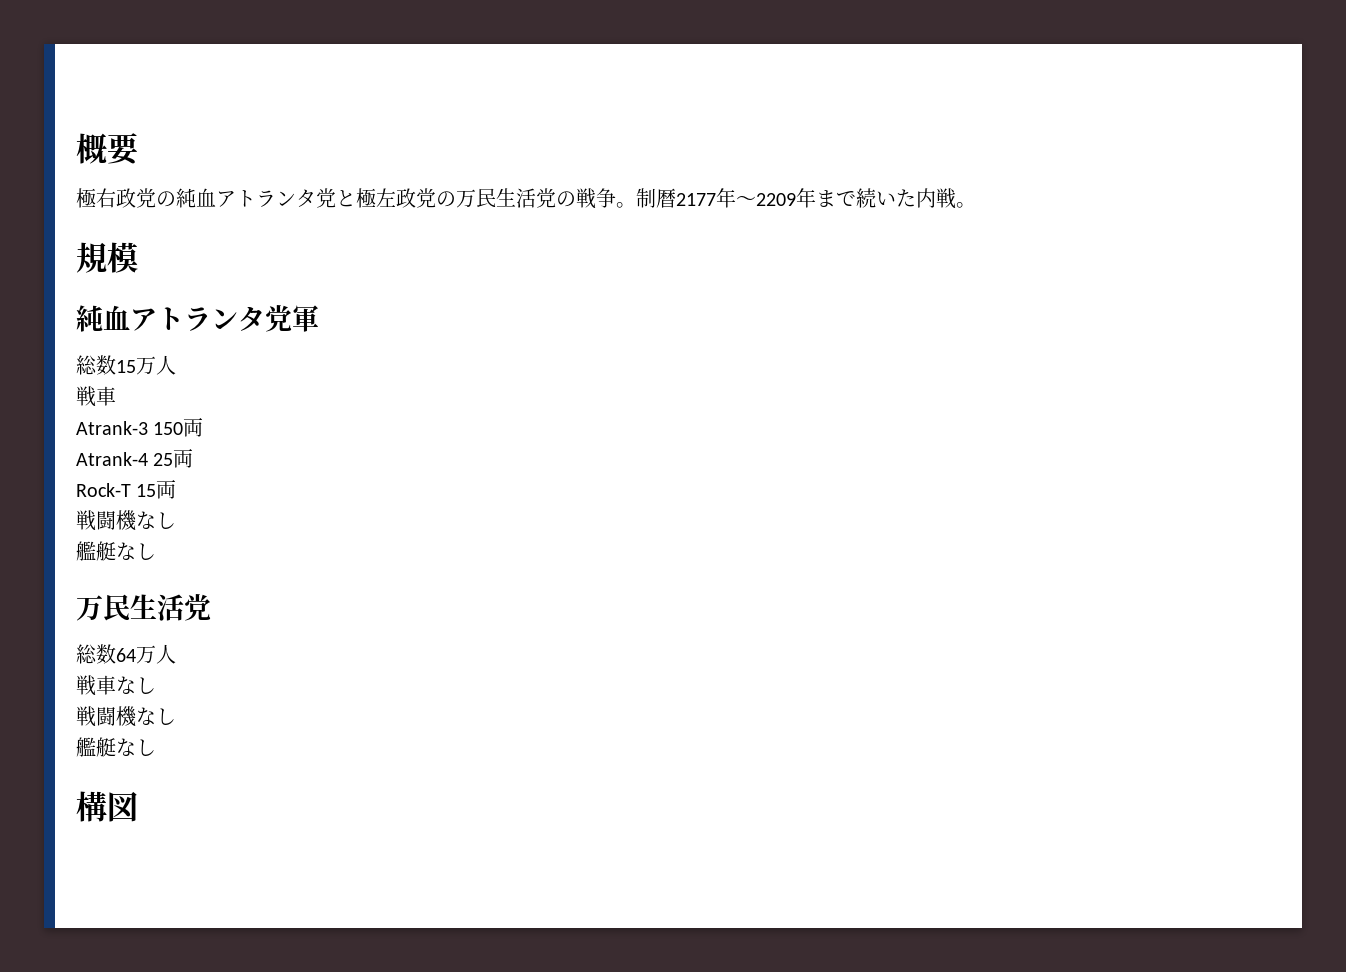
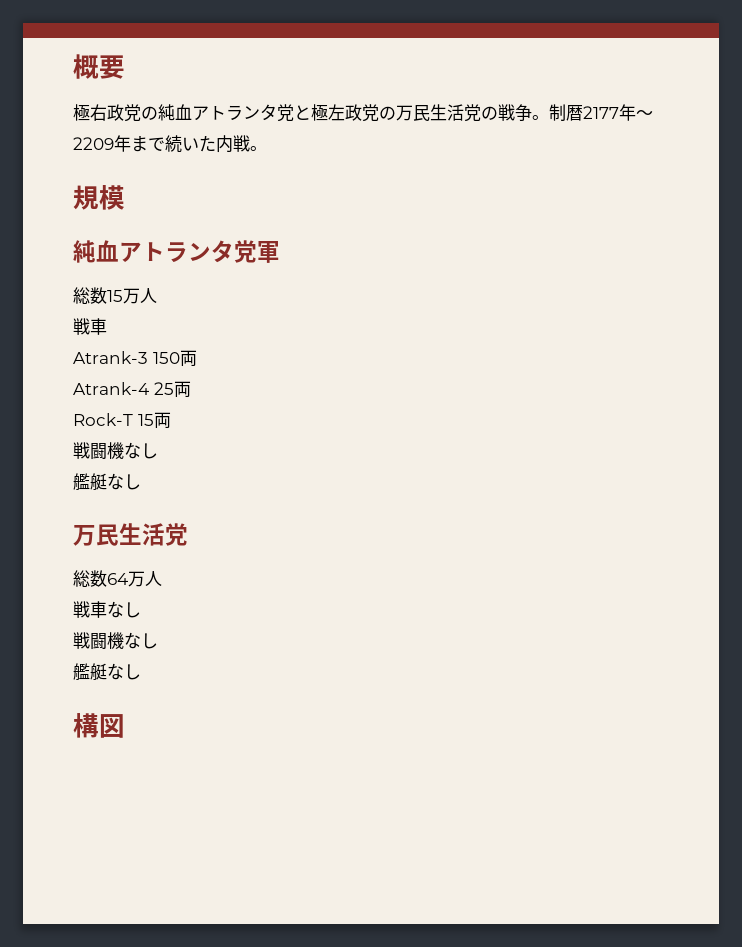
[736,196,756,206] 〜 -> [636,110,653,119] ～

